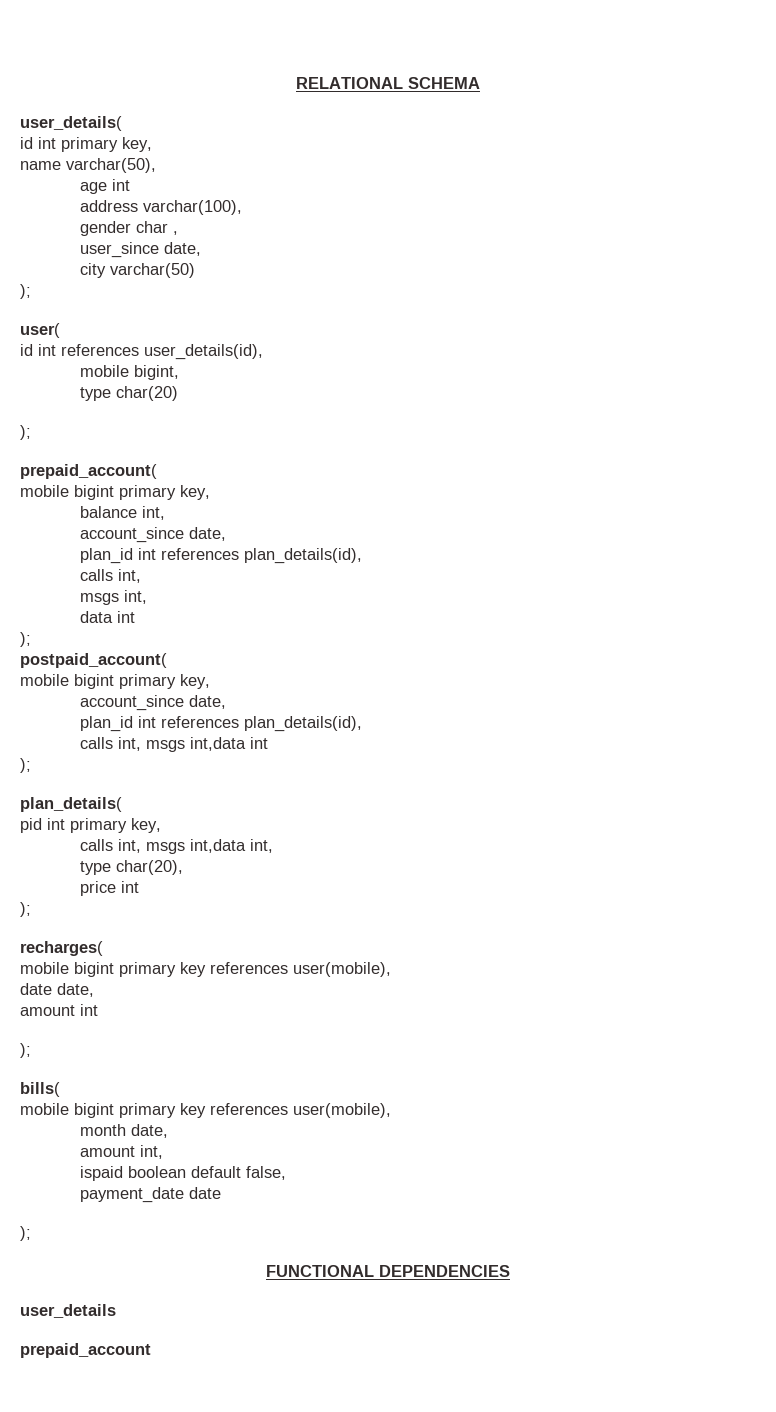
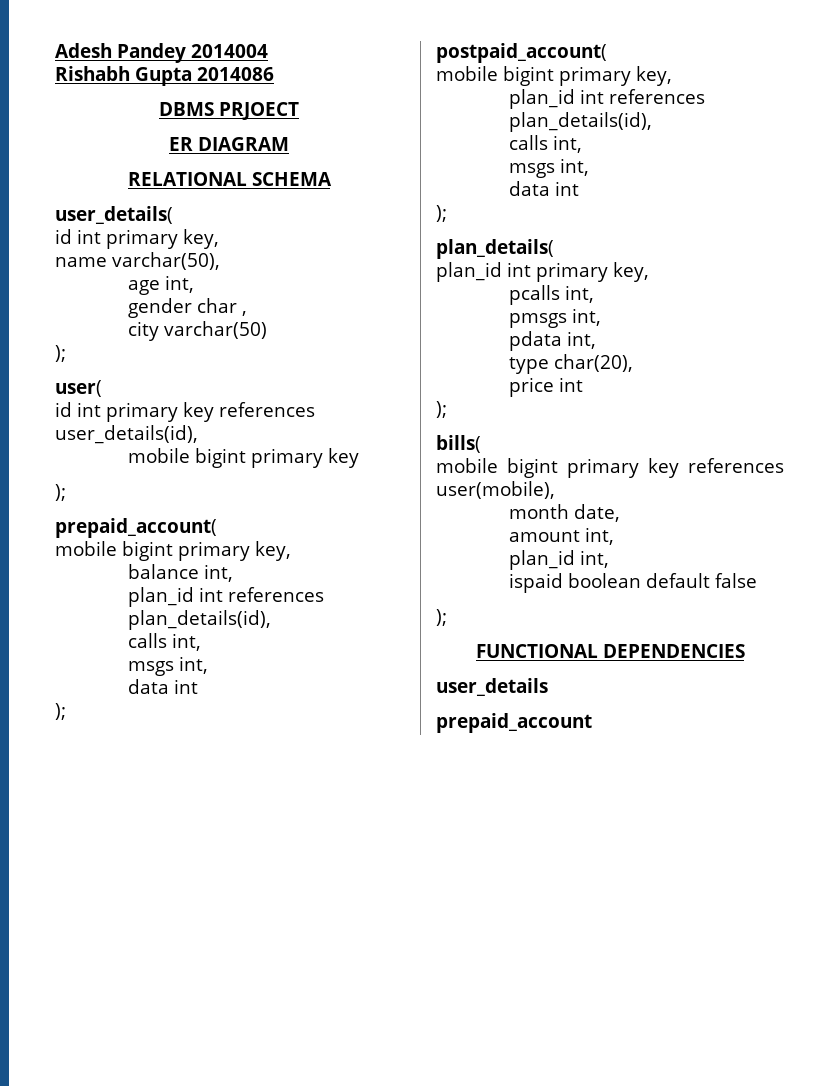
(296, 83) none -> [55,43,268,63] [55,66,274,86] [159,102,299,120] [169,137,289,151] Adesh Pandey 2014004 // Rishabh Gupta 2014086 // DBMS PRJOECT // ER DIAGRAM //
[111,179,130,191] [79,200,242,215] int // address varchar(100), -> [165,275,195,293] int,
[79,242,201,258] // user_since date, -> (248, 313) none
(56, 350) none -> [106,402,214,422] primary key
[133,365,179,380] [79,386,178,401] bigint, // type char(20) -> [195,448,360,468] bigint primary key
[79,527,226,543] // account_since date, -> (234, 573) none
[79,695,226,711] [79,716,362,732] [79,737,246,752] // account_since date, // plan_id int references plan_details(id), // calls int, msgs int,data -> [509,89,706,109] [509,112,653,132] [509,135,583,153] [509,158,590,178] [509,181,551,196] // plan_id int references plan_details(id), // calls int, // msgs int, // data
[20,818,161,833] [79,839,246,854] pid int primary key, // calls int, msgs int,data -> [436,262,649,282] [509,285,595,305] [509,308,602,328] [509,331,563,351] plan_id int primary key, // pcalls int, // pmsgs int, // pdata
[20,941,103,956] [20,962,391,977] [20,983,94,997] [20,1004,98,1016] [20,1043,31,1058] // recharges( // mobile bigint primary key references user(mobile), // date date, // amount int // ); -> (447, 409) none
(163, 1152) none -> [509,550,610,570] // plan_id int,
[245,1166,286,1180] [79,1187,221,1203] false, // payment_date date -> [715,573,758,588] false

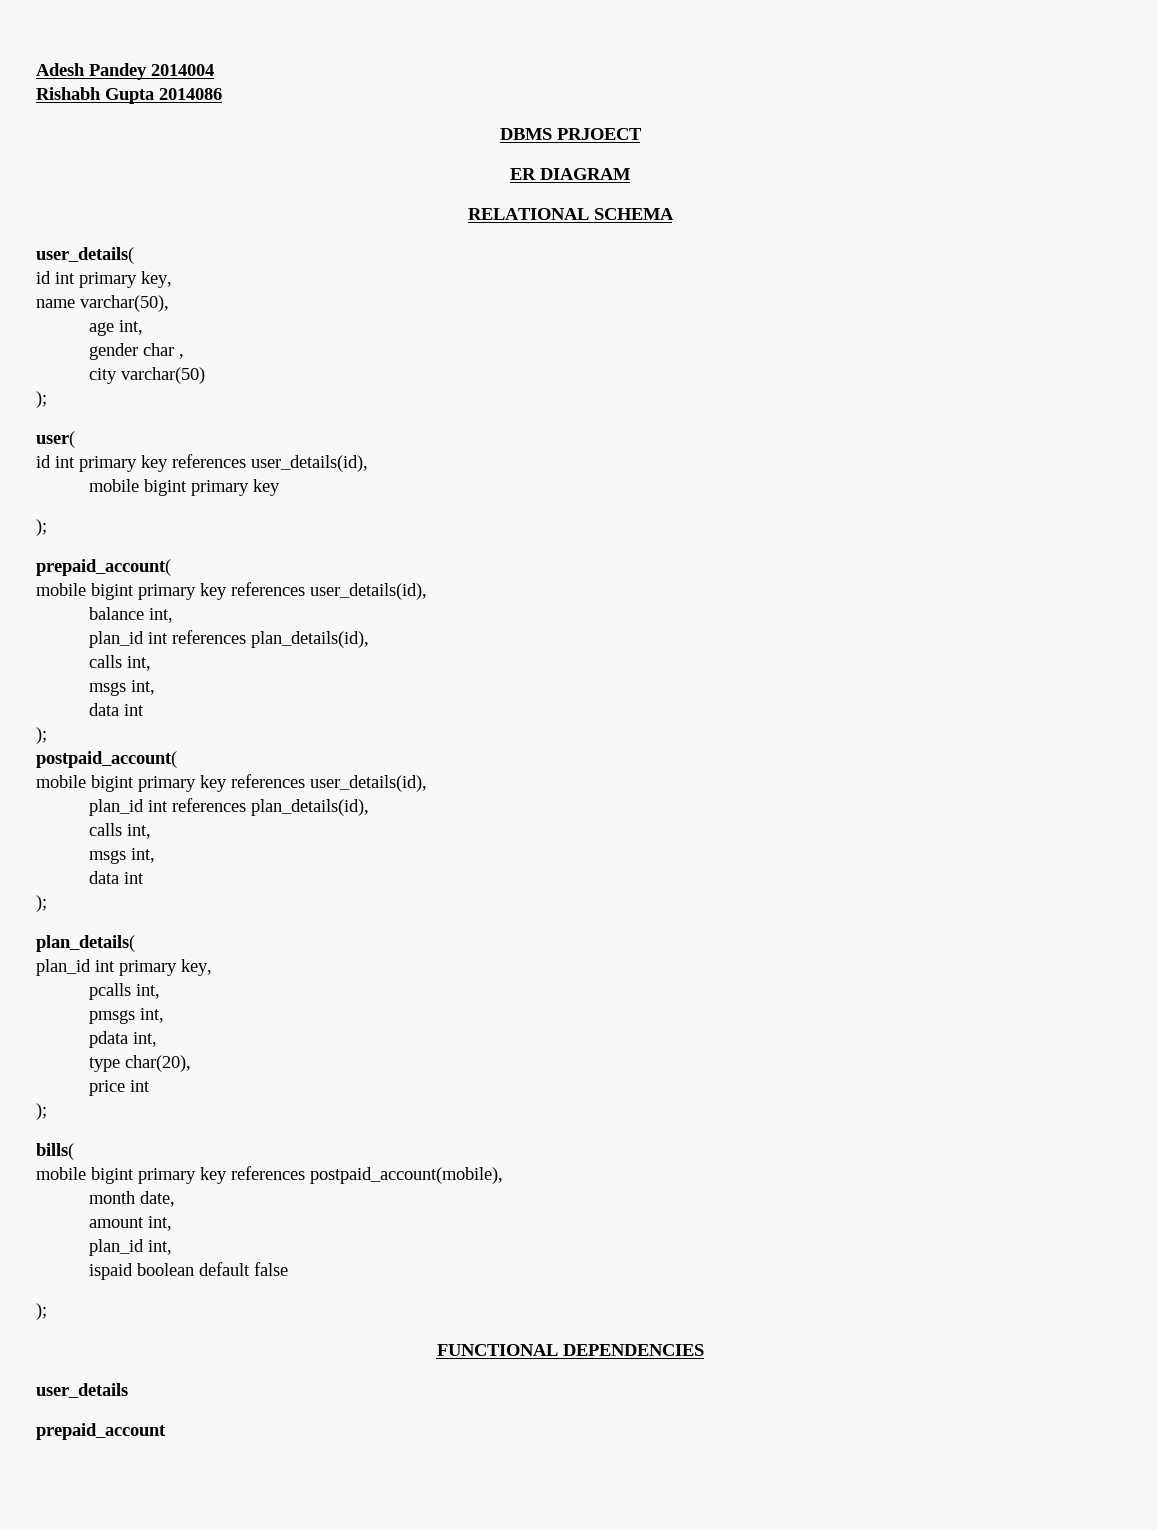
[255,541,291,561] key, -> [200,582,427,600] key references user_details(id),
[636,66,672,86] key, -> [200,774,427,792] key references user_details(id),
[436,481,555,499] user(mobile), -> [310,1167,503,1184] postpaid_account(mobile),

